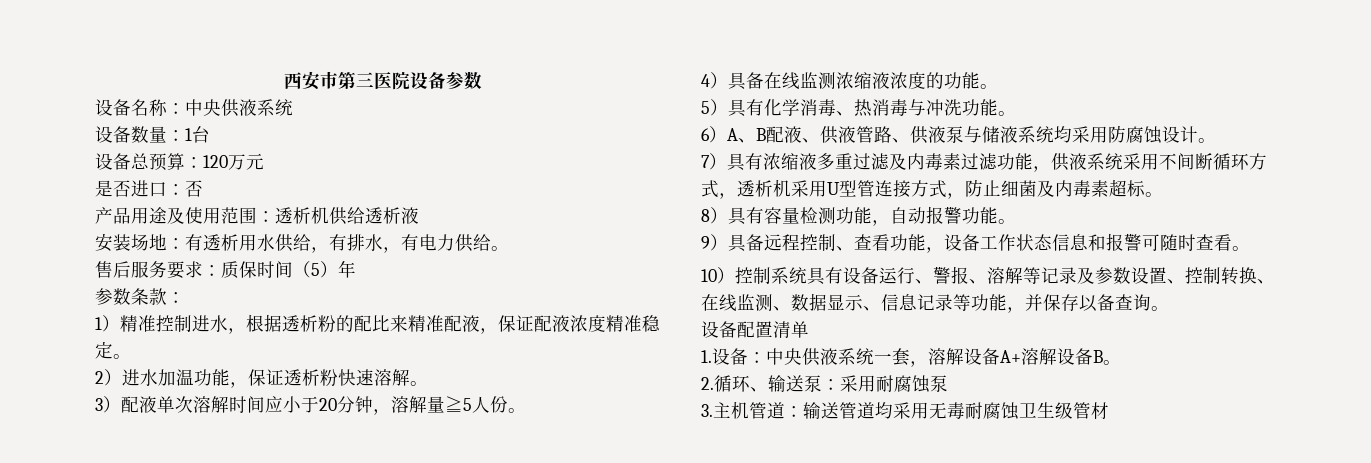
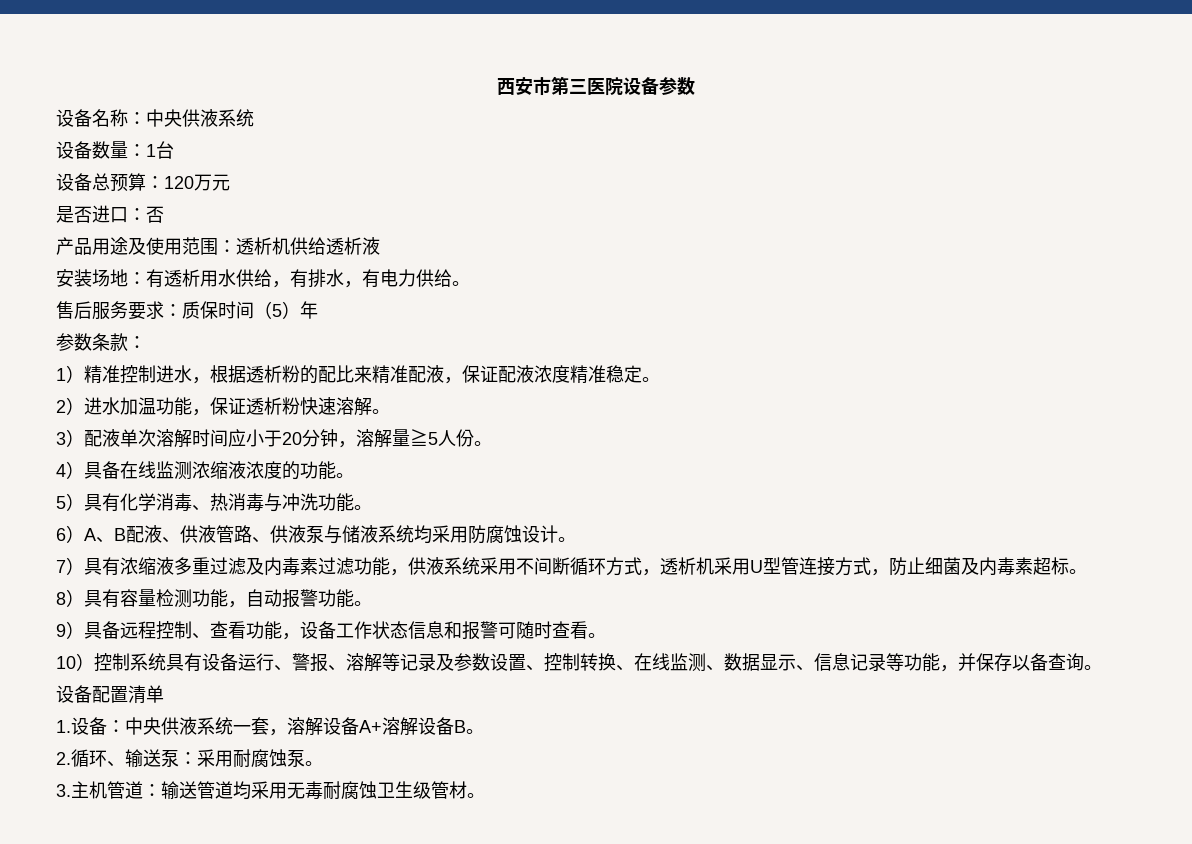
(948, 383) none -> [305,761,323,766] 。
(1109, 411) none -> [467,793,485,798] 。

